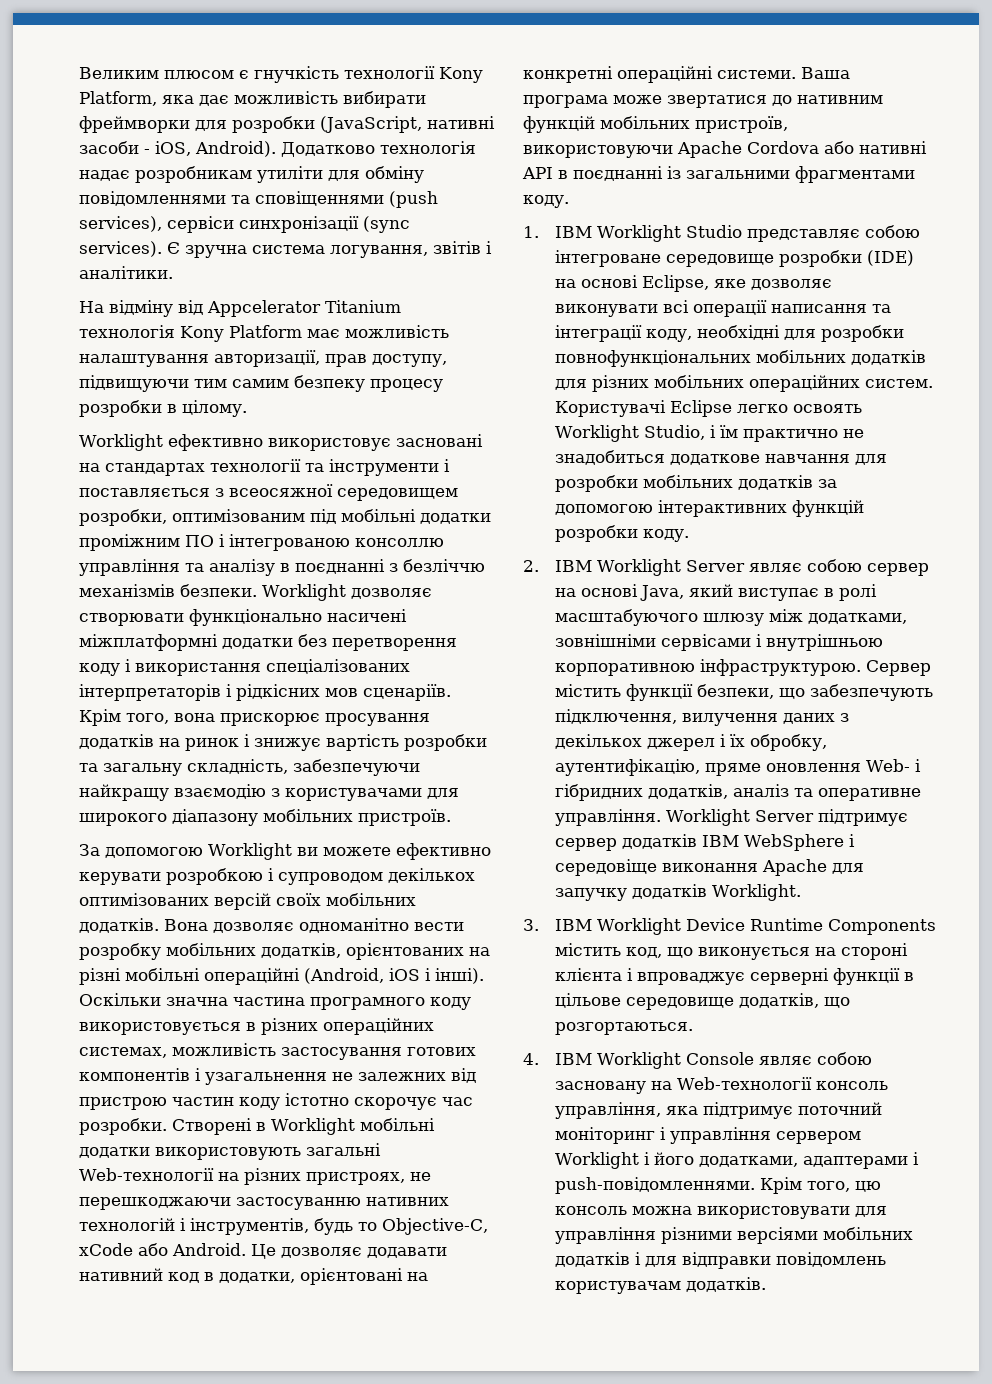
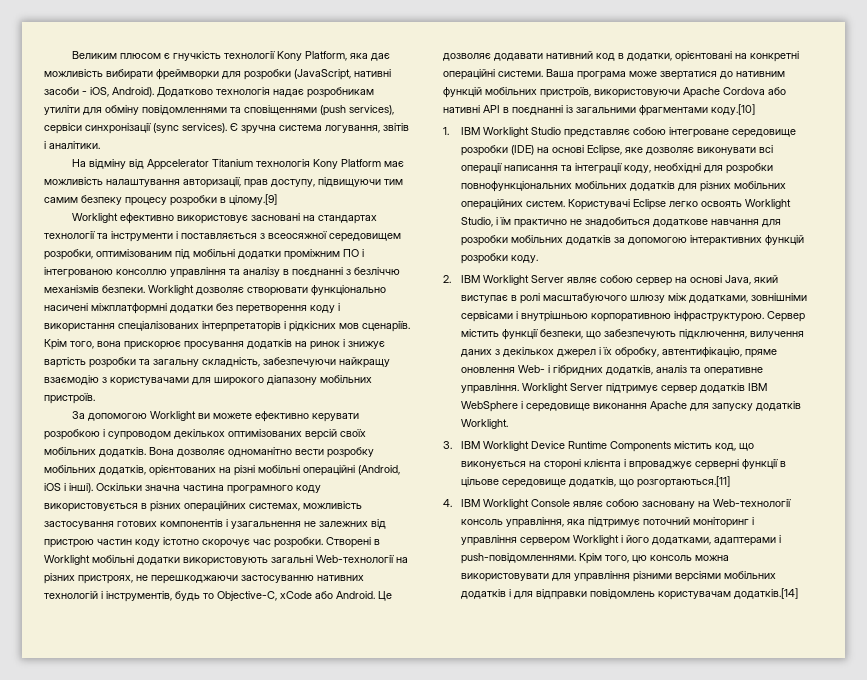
[182,400,247,417] цілому. -> [229,194,277,205] цілому.[9]
[523,195,569,208] коду. -> [711,104,755,115] коду.[10]
[555,759,701,776] аутентифікацію, -> [661,347,742,358] автентифікацію,
[555,859,658,876] середовіще -> [525,403,590,412] середовище
[555,888,628,901] запучку -> [711,403,753,411] запуску
[555,1022,694,1035] розгортаються. -> [636,476,730,488] розгортаються.[11]
[686,1277,767,1292] додатків. -> [733,588,798,599] додатків.[14]

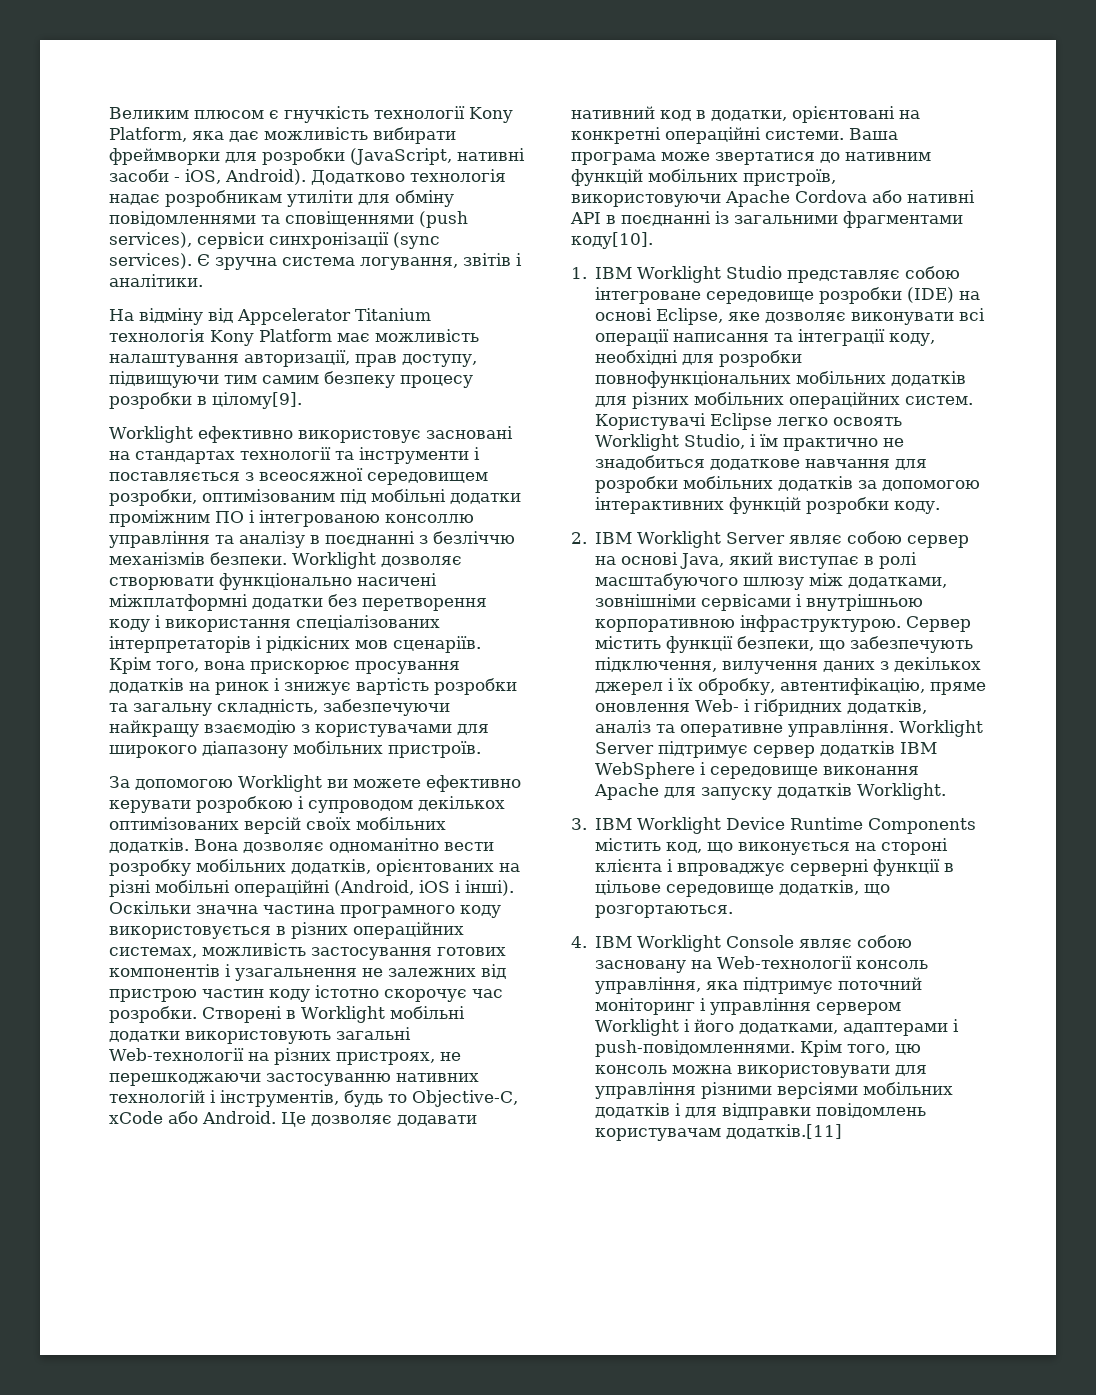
[229,194,277,205] цілому.[9] -> [212,392,302,409] цілому[9].
[711,104,755,115] коду.[10] -> [571,232,653,249] коду[10].
[636,476,730,488] розгортаються.[11] -> [595,905,734,918] розгортаються.
[733,588,798,599] додатків.[14] -> [726,1124,843,1139] додатків.[11]

